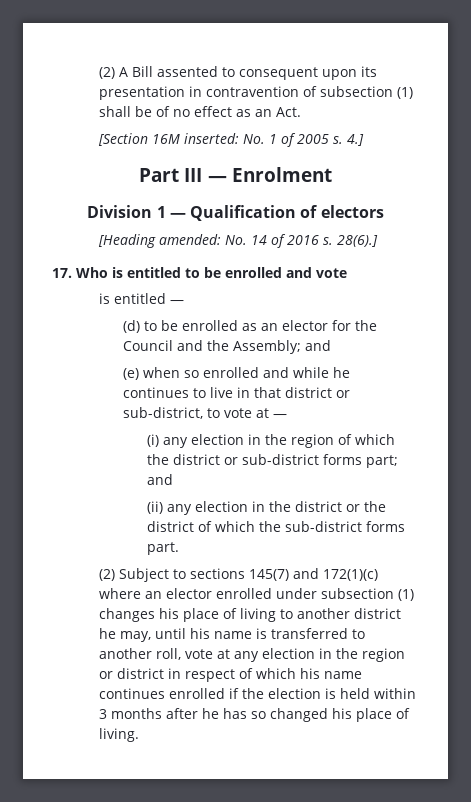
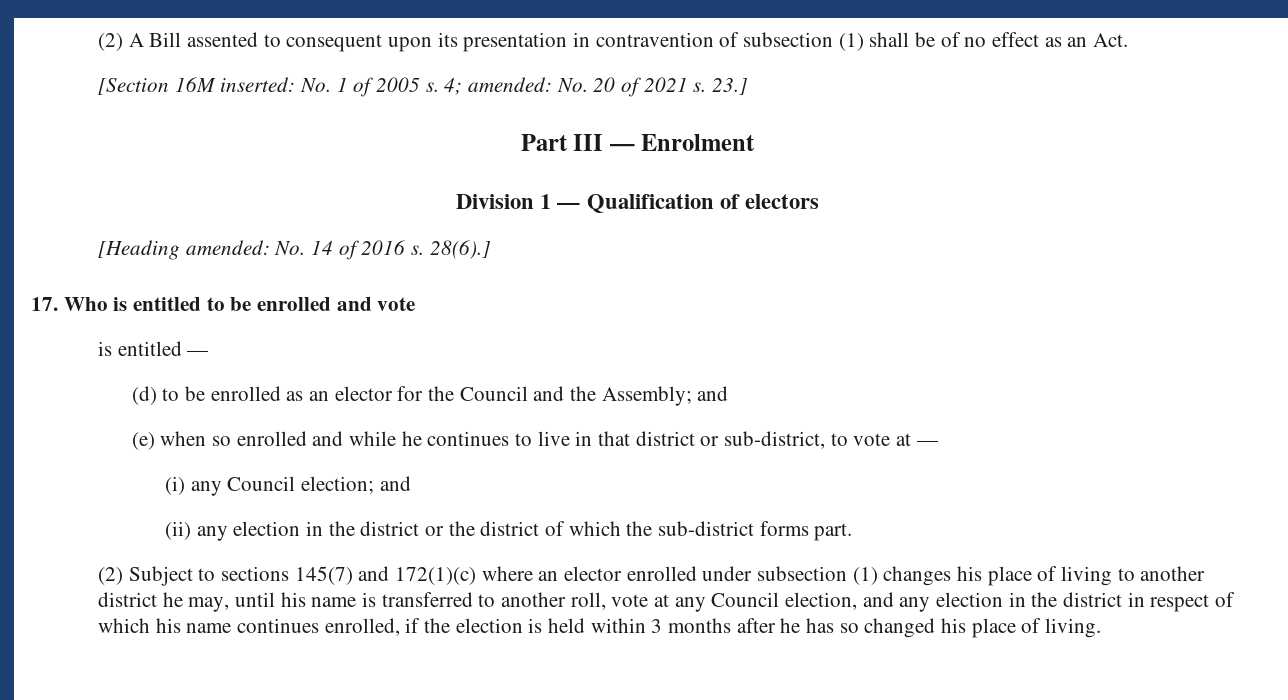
[347,134,365,146] 4.] -> [444,77,749,97] 4; amended: No. 20 of 2021 s. 23.]
[190,434,395,448] [146,454,398,468] election in the region of which the district or sub-district forms part; -> [227,476,375,494] Council election;
[262,648,406,662] [99,671,114,679] election in the region or -> [711,592,1058,612] Council election, and any election in the
[169,688,226,699] enrolled -> [324,618,400,636] enrolled,

